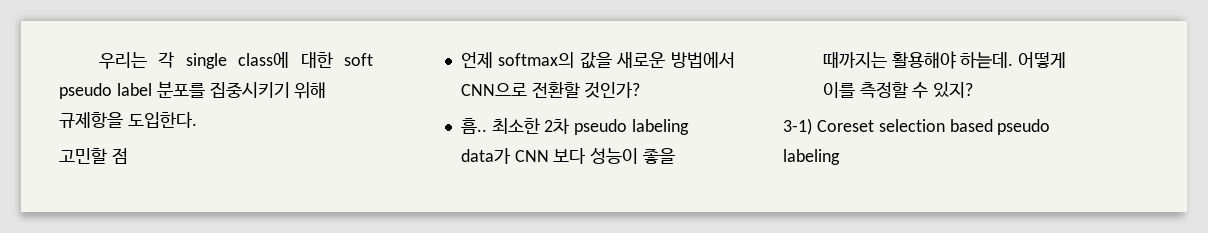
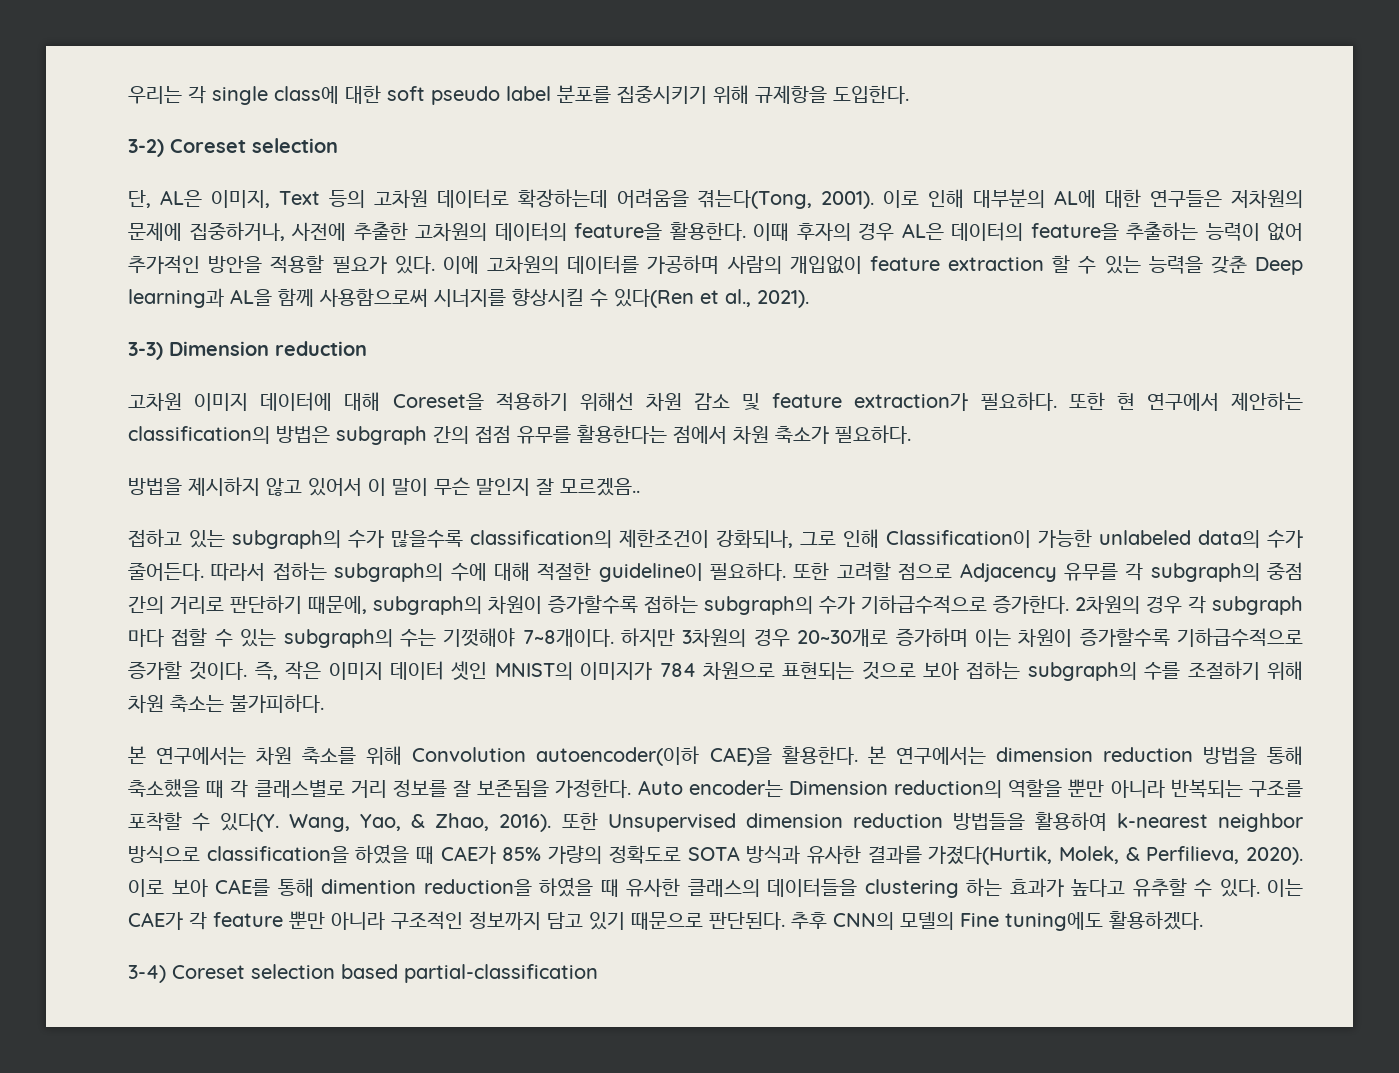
[59,148,128,164] [460,52,735,69] [460,81,641,98] [460,118,690,135] [460,148,676,164] [822,51,1067,69] [822,82,974,98] [783,118,812,135] 고민할 점 // 언제 softmax의 값을 새로운 방법에서 CNN으로 전환할 것인가? // 흠.. 최소한 2차 pseudo labeling data가 CNN 보다 성능이 좋을 때까지는 활용해야 하늗데. 어떻게 이를 측정할 수 있지? // 3-1) -> [128,138,338,157] [128,188,1304,209] [128,222,1303,241] [128,255,1303,275] [128,288,809,308] [128,341,367,360] [128,392,1303,411] [128,425,911,445] [128,477,640,496] [128,529,1303,549] [128,561,1303,582] [128,595,1303,615] [128,628,1303,648] [128,661,1304,681] [128,694,324,713] [128,746,1303,766] [128,779,1303,798] [128,812,1303,832] [128,844,1303,865] [128,877,1303,898] [128,911,1203,931] [128,965,166,983] 3-2) Coreset selection // 단, AL은 이미지, Text 등의 고차원 데이터로 확장하는데 어려움을 겪는다(Tong, 2001). 이로 인해 대부분의 AL에 대한 연구들은 저차원의 문제에 집중하거나, 사전에 추출한 고차원의 데이터의 feature을 활용한다. 이때 후자의 경우 AL은 데이터의 feature을 추출하는 능력이 없어 추가적인 방안을 적용할 필요가 있다. 이에 고차원의 데이터를 가공하며 사람의 개입없이 feature extraction 할 수 있는 능력을 갖춘 Deep learning과 AL을 함께 사용함으로써 시너지를 향상시킬 수 있다(Ren et al., 2021). // 3-3) Dimension reduction // 고차원 이미지 데이터에 대해 Coreset을 적용하기 위해선 차원 감소 및 feature extraction가 필요하다. 또한 현 연구에서 제안하는 classification의 방법은 subgraph 간의 접점 유무를 활용한다는 점에서 차원 축소가 필요하다. // 방법을 제시하지 않고 있어서 이 말이 무슨 말인지 잘 모르겠음.. // 접하고 있는 subgraph의 수가 많을수록 classification의 제한조건이 강화되나, 그로 인해 Classification이 가능한 unlabeled data의 수가 줄어든다. 따라서 접하는 subgraph의 수에 대해 적절한 guideline이 필요하다. 또한 고려할 점으로 Adjacency 유무를 각 subgraph의 중점 간의 거리로 판단하기 때문에, subgraph의 차원이 증가할수록 접하는 subgraph의 수가 기하급수적으로 증가한다. 2차원의 경우 각 subgraph 마다 접할 수 있는 subgraph의 수는 기껏해야 7~8개이다. 하지만 3차원의 경우 20~30개로 증가하며 이는 차원이 증가할수록 기하급수적으로 증가할 것이다. 즉, 작은 이미지 데이터 셋인 MNIST의 이미지가 784 차원으로 표현되는 것으로 보아 접하는 subgraph의 수를 조절하기 위해 차원 축소는 불가피하다. // 본 연구에서는 차원 축소를 위해 Convolution autoencoder(이하 CAE)을 활용한다. 본 연구에서는 dimension reduction 방법을 통해 축소했을 때 각 클래스별로 거리 정보를 잘 보존됨을 가정한다. Auto encoder는 Dimension reduction의 역할을 뿐만 아니라 반복되는 구조를 포착할 수 있다(Y. Wang, Yao, & Zhao, 2016). 또한 Unsupervised dimension reduction 방법들을 활용하여 k-nearest neighbor 방식으로 classification을 하였을 때 CAE가 85% 가량의 정확도로 SOTA 방식과 유사한 결과를 가졌다(Hurtik, Molek, & Perfilieva, 2020). 이로 보아 CAE를 통해 dimention reduction을 하였을 때 유사한 클래스의 데이터들을 clustering 하는 효과가 높다고 유추할 수 있다. 이는 CAE가 각 feature 뿐만 아니라 구조적인 정보까지 담고 있기 때문으로 판단된다. 추후 CNN의 모델의 Fine tuning에도 활용하겠다. // 3-4)
[997,119,1051,135] [783,149,840,165] pseudo labeling -> [404,964,598,983] partial-classification

